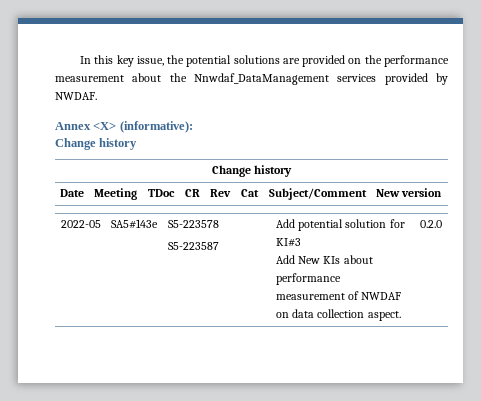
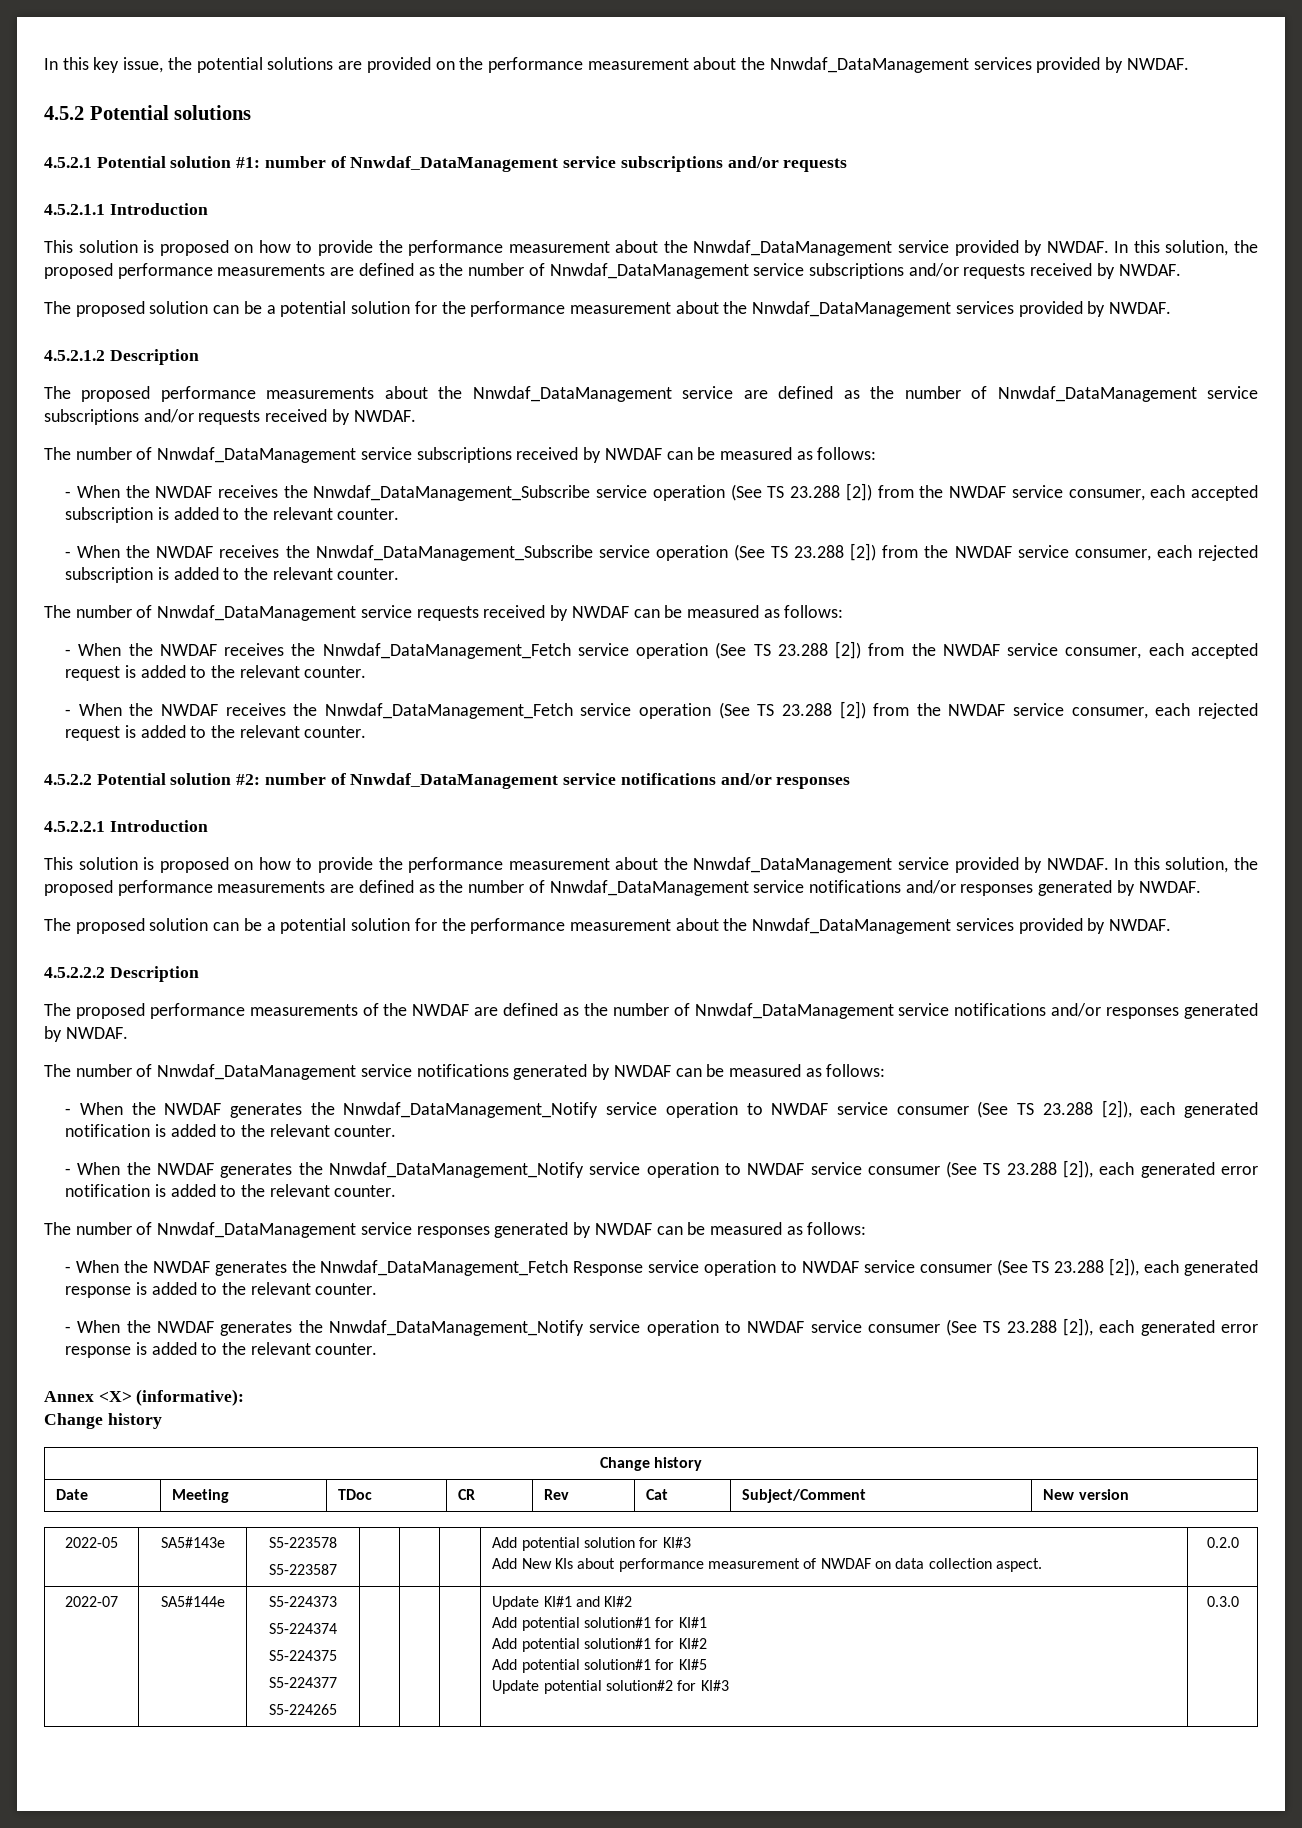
(97, 96) none -> [44,105,252,120] [44,156,848,172] [44,203,208,215] [44,240,1259,256] [44,263,1181,279] [44,301,1172,317] [44,349,199,365] [44,386,1259,402] [44,409,416,425] [44,447,877,463] [65,483,1258,501] [65,507,400,523] [65,543,1259,561] [65,567,400,583] [44,605,844,621] [65,641,1258,659] [65,665,367,681] [65,701,1258,719] [65,725,367,741] [44,773,851,789] [44,820,208,832] [44,857,1259,873] [44,880,1201,896] [44,918,1172,934] [44,966,199,982] [44,1003,1259,1019] [44,1026,128,1042] [44,1064,886,1080] [65,1100,1259,1118] [65,1124,397,1137] [65,1160,1258,1178] [65,1184,397,1197] [44,1222,867,1238] [65,1258,1258,1276] [65,1282,378,1298] [65,1318,1258,1336] [65,1342,378,1358] // 4.5.2 Potential solutions // 4.5.2.1 Potential solution #1: number of Nnwdaf_DataManagement service subscriptions and/or requests // 4.5.2.1.1 Introduction // This solution is proposed on how to provide the performance measurement about the Nnwdaf_DataManagement service provided by NWDAF. In this solution, the proposed performance measurements are defined as the number of Nnwdaf_DataManagement service subscriptions and/or requests received by NWDAF. // The proposed solution can be a potential solution for the performance measurement about the Nnwdaf_DataManagement services provided by NWDAF. // 4.5.2.1.2 Description // The proposed performance measurements about the Nnwdaf_DataManagement service are defined as the number of Nnwdaf_DataManagement service subscriptions and/or requests received by NWDAF. // The number of Nnwdaf_DataManagement service subscriptions received by NWDAF can be measured as follows: // - When the NWDAF receives the Nnwdaf_DataManagement_Subscribe service operation (See TS 23.288 [2]) from the NWDAF service consumer, each accepted subscription is added to the relevant counter. // - When the NWDAF receives the Nnwdaf_DataManagement_Subscribe service operation (See TS 23.288 [2]) from the NWDAF service consumer, each rejected subscription is added to the relevant counter. // The number of Nnwdaf_DataManagement service requests received by NWDAF can be measured as follows: // - When the NWDAF receives the Nnwdaf_DataManagement_Fetch service operation (See TS 23.288 [2]) from the NWDAF service consumer, each accepted request is added to the relevant counter. // - When the NWDAF receives the Nnwdaf_DataManagement_Fetch service operation (See TS 23.288 [2]) from the NWDAF service consumer, each rejected request is added to the relevant counter. // 4.5.2.2 Potential solution #2: number of Nnwdaf_DataManagement service notifications and/or responses // 4.5.2.2.1 Introduction // This solution is proposed on how to provide the performance measurement about the Nnwdaf_DataManagement service provided by NWDAF. In this solution, the proposed performance measurements are defined as the number of Nnwdaf_DataManagement service notifications and/or responses generated by NWDAF. // The proposed solution can be a potential solution for the performance measurement about the Nnwdaf_DataManagement services provided by NWDAF. // 4.5.2.2.2 Description // The proposed performance measurements of the NWDAF are defined as the number of Nnwdaf_DataManagement service notifications and/or responses generated by NWDAF. // The number of Nnwdaf_DataManagement service notifications generated by NWDAF can be measured as follows: // - When the NWDAF generates the Nnwdaf_DataManagement_Notify service operation to NWDAF service consumer (See TS 23.288 [2]), each generated notification is added to the relevant counter. // - When the NWDAF generates the Nnwdaf_DataManagement_Notify service operation to NWDAF service consumer (See TS 23.288 [2]), each generated error notification is added to the relevant counter. // The number of Nnwdaf_DataManagement service responses generated by NWDAF can be measured as follows: // - When the NWDAF generates the Nnwdaf_DataManagement_Fetch Response service operation to NWDAF service consumer (See TS 23.288 [2]), each generated response is added to the relevant counter. // - When the NWDAF generates the Nnwdaf_DataManagement_Notify service operation to NWDAF service consumer (See TS 23.288 [2]), each generated error response is added to the relevant counter.
(442, 224) none -> [65,1596,118,1607] [160,1596,225,1607] [269,1596,337,1607] [269,1623,337,1634] [269,1650,337,1661] [269,1677,337,1688] [269,1704,337,1715] [492,1596,633,1610] [492,1617,707,1631] [492,1638,707,1652] [492,1659,707,1673] [492,1680,729,1694] [1206,1596,1239,1607] // 2022-07 | SA5#144e | S5-224373 // S5-224374 // S5-224375 // S5-224377 // S5-224265 | | | | Update KI#1 and KI#2 // Add potential solution#1 for KI#1 // Add potential solution#1 for KI#2 // Add potential solution#1 for KI#5 // Update potential solution#2 for KI#3 | 0.3.0

